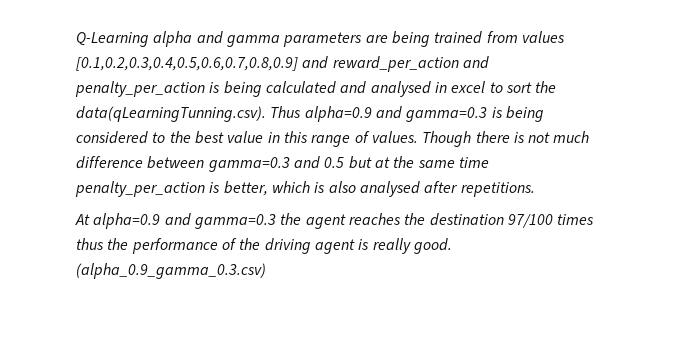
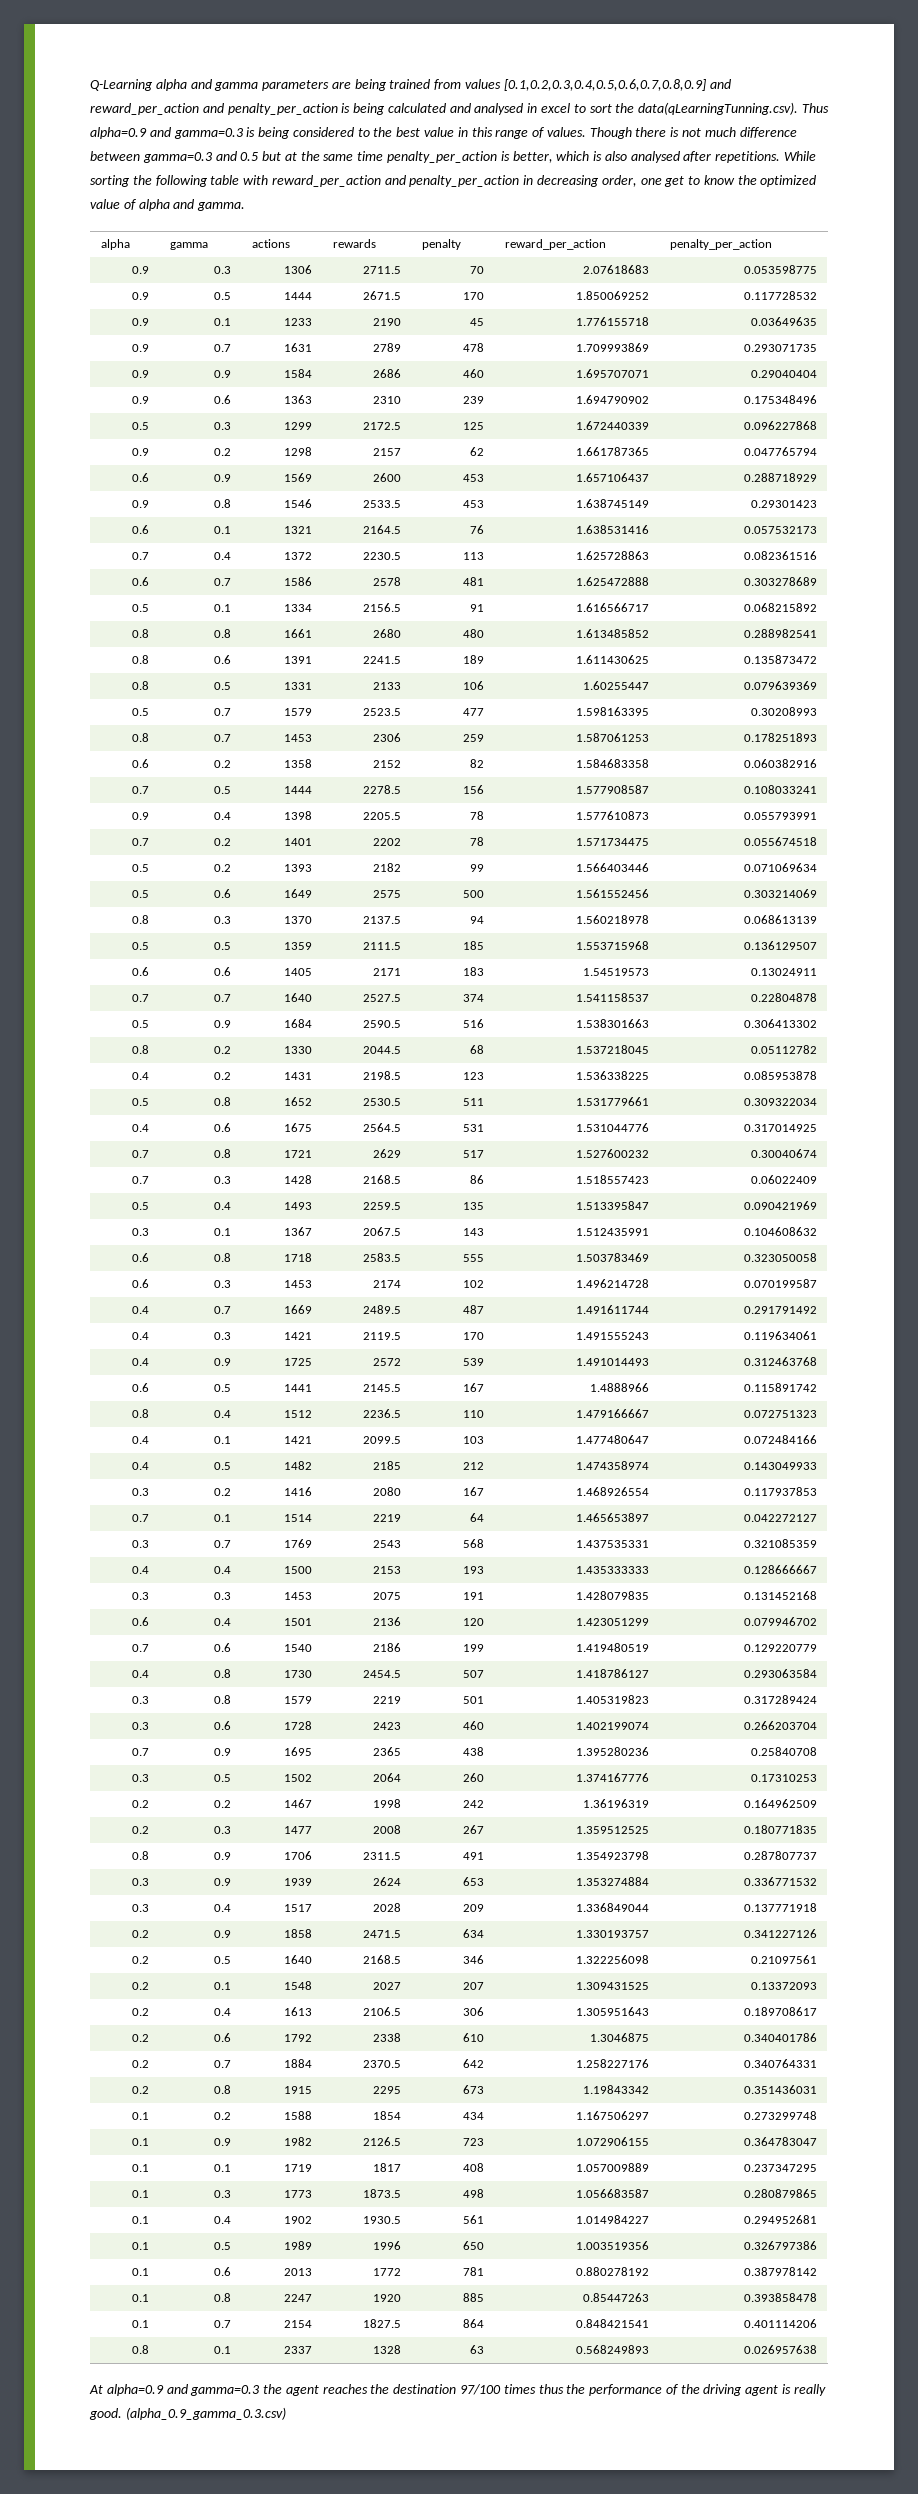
(535, 189) none -> [784,151,817,161] [90,175,817,187] [90,199,246,211] [101,239,131,250] [170,242,209,250] [252,239,291,248] [333,239,377,248] [422,239,462,250] [505,239,607,250] [670,239,773,250] [131,266,149,274] [213,266,231,274] [283,265,312,274] [362,266,401,274] [469,266,484,274] [582,265,649,274] [743,265,817,274] [131,292,149,300] [213,292,231,300] [283,292,312,300] [362,291,401,300] [462,292,484,300] [575,291,649,300] [743,291,817,300] [131,318,149,326] [213,318,231,326] [283,318,312,326] [372,318,401,326] [469,318,484,326] [575,317,649,326] [750,317,817,326] [131,344,149,352] [213,344,231,352] [283,343,312,352] [372,343,401,352] [462,343,484,352] [575,343,649,352] [743,344,817,352] [131,370,149,378] [213,370,231,378] [283,369,312,378] [372,369,401,378] [462,369,484,378] [575,369,649,378] [750,370,817,378] [131,396,149,404] [213,395,231,404] [283,395,312,404] [372,396,401,404] [462,396,484,404] [575,395,649,404] [743,395,817,404] [131,422,149,430] [213,422,231,430] [283,422,312,430] [362,422,401,430] [462,422,484,430] [575,421,649,430] [743,421,817,430] [131,448,149,456] [213,448,231,456] [283,447,312,456] [372,448,401,456] [469,447,484,456] [575,447,649,456] [743,447,817,456] [131,473,149,482] [213,474,231,482] [283,473,312,482] [372,473,401,482] [462,474,484,482] [575,473,649,482] [743,473,817,482] [131,500,149,508] [213,499,231,508] [283,499,312,508] [362,500,401,508] [462,500,484,508] [575,499,649,508] [750,500,817,508] [131,525,149,534] [213,526,231,534] [283,526,312,534] [362,525,401,534] [469,525,484,534] [575,525,649,534] [743,526,817,534] [131,552,149,560] [213,552,231,560] [283,552,312,560] [362,552,401,560] [462,552,484,560] [575,551,649,560] [743,551,817,560] [131,577,149,586] [213,578,231,586] [283,577,312,586] [372,577,401,586] [462,577,484,586] [575,577,649,586] [743,577,817,586] [131,604,149,612] [213,604,231,612] [283,604,312,612] [362,603,401,612] [469,604,484,612] [575,603,649,612] [743,603,817,612] [131,629,149,638] [213,629,231,638] [283,629,312,638] [372,629,401,638] [462,629,484,638] [575,629,649,638] [743,629,817,638] [131,655,149,664] [213,655,231,664] [283,656,312,664] [362,656,401,664] [462,655,484,664] [575,655,649,664] [743,655,817,664] [131,681,149,690] [213,682,231,690] [283,682,312,690] [372,682,401,690] [462,681,484,690] [582,681,649,690] [743,681,817,690] [131,708,149,716] [213,708,231,716] [283,708,312,716] [362,708,401,716] [462,708,484,716] [575,707,649,716] [750,707,817,716] [131,733,149,742] [213,734,231,742] [283,734,312,742] [372,733,401,742] [462,734,484,742] [575,733,649,742] [743,733,817,742] [131,759,149,768] [213,760,231,768] [283,759,312,768] [372,760,401,768] [469,759,484,768] [575,759,649,768] [743,759,817,768] [131,786,149,794] [213,786,231,794] [283,786,312,794] [362,785,401,794] [462,785,484,794] [575,785,649,794] [743,785,817,794] [131,812,149,820] [213,812,231,820] [283,811,312,820] [362,812,401,820] [469,811,484,820] [575,811,649,820] [743,812,817,820] [131,838,149,846] [213,838,231,846] [283,838,312,846] [372,838,401,846] [469,837,484,846] [575,838,649,846] [743,837,817,846] [131,864,149,872] [213,864,231,872] [283,864,312,872] [372,863,401,872] [469,864,484,872] [575,863,649,872] [743,863,817,872] [131,890,149,898] [213,889,231,898] [283,889,312,898] [372,890,401,898] [462,890,484,898] [575,889,649,898] [743,889,817,898] [131,915,149,924] [213,916,231,924] [283,916,312,924] [362,916,401,924] [469,916,484,924] [575,915,649,924] [743,915,817,924] [131,942,149,950] [213,942,231,950] [283,942,312,950] [362,942,401,950] [462,941,484,950] [575,941,649,950] [743,941,817,950] [131,967,149,976] [213,967,231,976] [283,968,312,976] [372,968,401,976] [462,967,484,976] [582,968,649,976] [750,968,817,976] [131,994,149,1002] [213,994,231,1002] [283,993,312,1002] [362,994,401,1002] [462,994,484,1002] [575,993,649,1002] [750,993,817,1002] [131,1020,149,1028] [213,1020,231,1028] [283,1019,312,1028] [362,1020,401,1028] [462,1019,484,1028] [575,1019,649,1028] [743,1019,817,1028] [131,1045,149,1054] [213,1046,231,1054] [283,1046,312,1054] [362,1046,401,1054] [469,1045,484,1054] [575,1045,649,1054] [750,1045,817,1054] [131,1072,149,1080] [213,1072,231,1080] [283,1072,312,1080] [362,1071,401,1080] [462,1072,484,1080] [575,1071,649,1080] [743,1071,817,1080] [131,1098,149,1106] [213,1097,231,1106] [283,1097,312,1106] [362,1098,401,1106] [462,1098,484,1106] [575,1097,649,1106] [743,1098,817,1106] [131,1124,149,1132] [213,1123,231,1132] [283,1123,312,1132] [362,1123,401,1132] [462,1124,484,1132] [575,1123,649,1132] [743,1124,817,1132] [131,1150,149,1158] [213,1149,231,1158] [283,1150,312,1158] [372,1149,401,1158] [462,1150,484,1158] [575,1149,649,1158] [750,1149,817,1158] [131,1176,149,1184] [213,1176,231,1184] [283,1175,312,1184] [362,1175,401,1184] [469,1175,484,1184] [575,1175,649,1184] [750,1175,817,1184] [131,1202,149,1210] [213,1202,231,1210] [283,1202,312,1210] [362,1202,401,1210] [462,1202,484,1210] [575,1201,649,1210] [743,1201,817,1210] [131,1228,149,1236] [213,1228,231,1236] [283,1227,312,1236] [362,1227,401,1236] [462,1228,484,1236] [575,1228,649,1236] [743,1227,817,1236] [131,1253,149,1262] [213,1253,231,1262] [283,1253,312,1262] [362,1253,401,1262] [462,1254,484,1262] [575,1253,649,1262] [743,1253,817,1262] [131,1279,149,1288] [213,1280,231,1288] [283,1280,312,1288] [372,1280,401,1288] [462,1280,484,1288] [575,1279,649,1288] [743,1279,817,1288] [131,1306,149,1314] [213,1306,231,1314] [283,1305,312,1314] [362,1305,401,1314] [462,1305,484,1314] [575,1305,649,1314] [743,1306,817,1314] [131,1332,149,1340] [213,1332,231,1340] [283,1332,312,1340] [362,1332,401,1340] [462,1332,484,1340] [575,1332,649,1340] [743,1331,817,1340] [131,1358,149,1366] [213,1358,231,1366] [283,1358,312,1366] [372,1358,401,1366] [462,1358,484,1366] [575,1358,649,1366] [743,1357,817,1366] [131,1383,149,1392] [213,1384,231,1392] [283,1384,312,1392] [362,1384,401,1392] [462,1383,484,1392] [589,1383,649,1392] [743,1383,817,1392] [131,1409,149,1418] [213,1410,231,1418] [283,1410,312,1418] [362,1409,401,1418] [462,1410,484,1418] [575,1409,649,1418] [743,1410,817,1418] [131,1436,149,1444] [213,1436,231,1444] [283,1436,312,1444] [362,1436,401,1444] [462,1436,484,1444] [575,1435,649,1444] [743,1435,817,1444] [131,1462,149,1470] [213,1462,231,1470] [283,1461,312,1470] [372,1461,401,1470] [462,1462,484,1470] [575,1461,649,1470] [743,1462,817,1470] [131,1488,149,1496] [213,1488,231,1496] [283,1487,312,1496] [372,1487,401,1496] [462,1487,484,1496] [575,1487,649,1496] [743,1487,817,1496] [131,1514,149,1522] [213,1514,231,1522] [283,1514,312,1522] [372,1514,401,1522] [469,1513,484,1522] [575,1513,649,1522] [743,1514,817,1522] [131,1540,149,1548] [213,1540,231,1548] [283,1539,312,1548] [372,1540,401,1548] [462,1539,484,1548] [575,1540,649,1548] [743,1539,817,1548] [131,1566,149,1574] [213,1566,231,1574] [283,1566,312,1574] [372,1566,401,1574] [462,1566,484,1574] [575,1566,649,1574] [743,1565,817,1574] [131,1592,149,1600] [213,1592,231,1600] [283,1592,312,1600] [372,1592,401,1600] [462,1592,484,1600] [575,1591,649,1600] [743,1591,817,1600] [131,1617,149,1626] [213,1618,231,1626] [283,1618,312,1626] [372,1617,401,1626] [462,1618,484,1626] [575,1618,649,1626] [743,1617,817,1626] [131,1644,149,1652] [213,1643,231,1652] [283,1644,312,1652] [372,1643,401,1652] [462,1644,484,1652] [575,1643,649,1652] [743,1644,817,1652] [131,1670,149,1678] [213,1669,231,1678] [283,1670,312,1678] [362,1670,401,1678] [462,1670,484,1678] [575,1669,649,1678] [743,1669,817,1678] [131,1696,149,1704] [213,1695,231,1704] [283,1696,312,1704] [372,1696,401,1704] [462,1696,484,1704] [575,1695,649,1704] [743,1695,817,1704] [131,1722,149,1730] [213,1721,231,1730] [283,1721,312,1730] [372,1722,401,1730] [462,1721,484,1730] [575,1722,649,1730] [743,1721,817,1730] [131,1748,149,1756] [213,1748,231,1756] [283,1747,312,1756] [372,1747,401,1756] [462,1747,484,1756] [575,1747,649,1756] [750,1747,817,1756] [131,1774,149,1782] [213,1774,231,1782] [283,1774,312,1782] [372,1773,401,1782] [462,1773,484,1782] [575,1773,649,1782] [750,1774,817,1782] [131,1800,149,1808] [213,1800,231,1808] [283,1799,312,1808] [372,1799,401,1808] [462,1800,484,1808] [582,1799,649,1808] [743,1799,817,1808] [131,1826,149,1834] [213,1826,231,1834] [283,1826,312,1834] [372,1825,401,1834] [462,1825,484,1834] [575,1826,649,1834] [743,1825,817,1834] [131,1851,149,1860] [213,1852,231,1860] [283,1851,312,1860] [362,1852,401,1860] [462,1852,484,1860] [575,1851,649,1860] [743,1851,817,1860] [131,1878,149,1886] [213,1878,231,1886] [283,1878,312,1886] [372,1877,401,1886] [462,1877,484,1886] [575,1877,649,1886] [743,1877,817,1886] [131,1904,149,1912] [213,1904,231,1912] [283,1904,312,1912] [372,1903,401,1912] [462,1904,484,1912] [575,1903,649,1912] [743,1903,817,1912] [131,1930,149,1938] [213,1930,231,1938] [283,1929,312,1938] [362,1930,401,1938] [462,1929,484,1938] [575,1930,649,1938] [743,1929,817,1938] [131,1956,149,1964] [213,1956,231,1964] [283,1955,312,1964] [362,1955,401,1964] [462,1955,484,1964] [575,1955,649,1964] [750,1955,817,1964] [131,1982,149,1990] [213,1982,231,1990] [283,1981,312,1990] [372,1982,401,1990] [462,1982,484,1990] [575,1982,649,1990] [750,1982,817,1990] [131,2008,149,2016] [213,2008,231,2016] [283,2007,312,2016] [362,2007,401,2016] [462,2007,484,2016] [575,2007,649,2016] [743,2007,817,2016] [131,2034,149,2042] [213,2033,231,2042] [283,2034,312,2042] [372,2033,401,2042] [462,2033,484,2042] [589,2033,649,2042] [743,2033,817,2042] [131,2060,149,2068] [213,2060,231,2068] [283,2059,312,2068] [362,2060,401,2068] [462,2059,484,2068] [575,2059,649,2068] [743,2059,817,2068] [131,2086,149,2094] [213,2085,231,2094] [283,2086,312,2094] [372,2086,401,2094] [462,2085,484,2094] [582,2085,649,2094] [743,2085,817,2094] [131,2112,149,2120] [213,2112,231,2120] [283,2111,312,2120] [372,2111,401,2120] [462,2112,484,2120] [575,2111,649,2120] [743,2111,817,2120] [131,2138,149,2146] [213,2138,231,2146] [283,2137,312,2146] [362,2137,401,2146] [462,2138,484,2146] [575,2137,649,2146] [743,2137,817,2146] [131,2164,149,2172] [213,2164,231,2172] [283,2164,312,2172] [372,2163,401,2172] [462,2163,484,2172] [575,2163,649,2172] [743,2164,817,2172] [131,2190,149,2198] [213,2190,231,2198] [283,2190,312,2198] [362,2189,401,2198] [462,2189,484,2198] [575,2189,649,2198] [743,2189,817,2198] [131,2216,149,2224] [213,2216,231,2224] [283,2216,312,2224] [362,2216,401,2224] [462,2215,484,2224] [575,2215,649,2224] [743,2215,817,2224] [131,2242,149,2250] [213,2242,231,2250] [283,2241,312,2250] [372,2241,401,2250] [462,2241,484,2250] [575,2241,649,2250] [743,2241,817,2250] [131,2268,149,2276] [213,2267,231,2276] [283,2268,312,2276] [372,2268,401,2276] [462,2267,484,2276] [575,2267,649,2276] [743,2267,817,2276] [131,2294,149,2302] [213,2293,231,2302] [283,2294,312,2302] [372,2294,401,2302] [462,2293,484,2302] [582,2293,649,2302] [743,2293,817,2302] [131,2320,149,2328] [213,2320,231,2328] [283,2320,312,2328] [362,2319,401,2328] [462,2319,484,2328] [575,2319,649,2328] [743,2319,817,2328] [131,2345,149,2354] [213,2346,231,2354] [283,2346,312,2354] [372,2345,401,2354] [469,2345,484,2354] [575,2345,649,2354] [743,2345,817,2354] While sorting the following table with reward_per_action and penalty_per_action in decreasing order, one get to know the optimized value of alpha and gamma. // alpha | gamma | actions | rewards | penalty | reward_per_action | penalty_per_action // 0.9 | 0.3 | 1306 | 2711.5 | 70 | 2.07618683 | 0.053598775 // 0.9 | 0.5 | 1444 | 2671.5 | 170 | 1.850069252 | 0.117728532 // 0.9 | 0.1 | 1233 | 2190 | 45 | 1.776155718 | 0.03649635 // 0.9 | 0.7 | 1631 | 2789 | 478 | 1.709993869 | 0.293071735 // 0.9 | 0.9 | 1584 | 2686 | 460 | 1.695707071 | 0.29040404 // 0.9 | 0.6 | 1363 | 2310 | 239 | 1.694790902 | 0.175348496 // 0.5 | 0.3 | 1299 | 2172.5 | 125 | 1.672440339 | 0.096227868 // 0.9 | 0.2 | 1298 | 2157 | 62 | 1.661787365 | 0.047765794 // 0.6 | 0.9 | 1569 | 2600 | 453 | 1.657106437 | 0.288718929 // 0.9 | 0.8 | 1546 | 2533.5 | 453 | 1.638745149 | 0.29301423 // 0.6 | 0.1 | 1321 | 2164.5 | 76 | 1.638531416 | 0.057532173 // 0.7 | 0.4 | 1372 | 2230.5 | 113 | 1.625728863 | 0.082361516 // 0.6 | 0.7 | 1586 | 2578 | 481 | 1.625472888 | 0.303278689 // 0.5 | 0.1 | 1334 | 2156.5 | 91 | 1.616566717 | 0.068215892 // 0.8 | 0.8 | 1661 | 2680 | 480 | 1.613485852 | 0.288982541 // 0.8 | 0.6 | 1391 | 2241.5 | 189 | 1.611430625 | 0.135873472 // 0.8 | 0.5 | 1331 | 2133 | 106 | 1.60255447 | 0.079639369 // 0.5 | 0.7 | 1579 | 2523.5 | 477 | 1.598163395 | 0.30208993 // 0.8 | 0.7 | 1453 | 2306 | 259 | 1.587061253 | 0.178251893 // 0.6 | 0.2 | 1358 | 2152 | 82 | 1.584683358 | 0.060382916 // 0.7 | 0.5 | 1444 | 2278.5 | 156 | 1.577908587 | 0.108033241 // 0.9 | 0.4 | 1398 | 2205.5 | 78 | 1.577610873 | 0.055793991 // 0.7 | 0.2 | 1401 | 2202 | 78 | 1.571734475 | 0.055674518 // 0.5 | 0.2 | 1393 | 2182 | 99 | 1.566403446 | 0.071069634 // 0.5 | 0.6 | 1649 | 2575 | 500 | 1.561552456 | 0.303214069 // 0.8 | 0.3 | 1370 | 2137.5 | 94 | 1.560218978 | 0.068613139 // 0.5 | 0.5 | 1359 | 2111.5 | 185 | 1.553715968 | 0.136129507 // 0.6 | 0.6 | 1405 | 2171 | 183 | 1.54519573 | 0.13024911 // 0.7 | 0.7 | 1640 | 2527.5 | 374 | 1.541158537 | 0.22804878 // 0.5 | 0.9 | 1684 | 2590.5 | 516 | 1.538301663 | 0.306413302 // 0.8 | 0.2 | 1330 | 2044.5 | 68 | 1.537218045 | 0.05112782 // 0.4 | 0.2 | 1431 | 2198.5 | 123 | 1.536338225 | 0.085953878 // 0.5 | 0.8 | 1652 | 2530.5 | 511 | 1.531779661 | 0.309322034 // 0.4 | 0.6 | 1675 | 2564.5 | 531 | 1.531044776 | 0.317014925 // 0.7 | 0.8 | 1721 | 2629 | 517 | 1.527600232 | 0.30040674 // 0.7 | 0.3 | 1428 | 2168.5 | 86 | 1.518557423 | 0.06022409 // 0.5 | 0.4 | 1493 | 2259.5 | 135 | 1.513395847 | 0.090421969 // 0.3 | 0.1 | 1367 | 2067.5 | 143 | 1.512435991 | 0.104608632 // 0.6 | 0.8 | 1718 | 2583.5 | 555 | 1.503783469 | 0.323050058 // 0.6 | 0.3 | 1453 | 2174 | 102 | 1.496214728 | 0.070199587 // 0.4 | 0.7 | 1669 | 2489.5 | 487 | 1.491611744 | 0.291791492 // 0.4 | 0.3 | 1421 | 2119.5 | 170 | 1.491555243 | 0.119634061 // 0.4 | 0.9 | 1725 | 2572 | 539 | 1.491014493 | 0.312463768 // 0.6 | 0.5 | 1441 | 2145.5 | 167 | 1.4888966 | 0.115891742 // 0.8 | 0.4 | 1512 | 2236.5 | 110 | 1.479166667 | 0.072751323 // 0.4 | 0.1 | 1421 | 2099.5 | 103 | 1.477480647 | 0.072484166 // 0.4 | 0.5 | 1482 | 2185 | 212 | 1.474358974 | 0.143049933 // 0.3 | 0.2 | 1416 | 2080 | 167 | 1.468926554 | 0.117937853 // 0.7 | 0.1 | 1514 | 2219 | 64 | 1.465653897 | 0.042272127 // 0.3 | 0.7 | 1769 | 2543 | 568 | 1.437535331 | 0.321085359 // 0.4 | 0.4 | 1500 | 2153 | 193 | 1.435333333 | 0.128666667 // 0.3 | 0.3 | 1453 | 2075 | 191 | 1.428079835 | 0.131452168 // 0.6 | 0.4 | 1501 | 2136 | 120 | 1.423051299 | 0.079946702 // 0.7 | 0.6 | 1540 | 2186 | 199 | 1.419480519 | 0.129220779 // 0.4 | 0.8 | 1730 | 2454.5 | 507 | 1.418786127 | 0.293063584 // 0.3 | 0.8 | 1579 | 2219 | 501 | 1.405319823 | 0.317289424 // 0.3 | 0.6 | 1728 | 2423 | 460 | 1.402199074 | 0.266203704 // 0.7 | 0.9 | 1695 | 2365 | 438 | 1.395280236 | 0.25840708 // 0.3 | 0.5 | 1502 | 2064 | 260 | 1.374167776 | 0.17310253 // 0.2 | 0.2 | 1467 | 1998 | 242 | 1.36196319 | 0.164962509 // 0.2 | 0.3 | 1477 | 2008 | 267 | 1.359512525 | 0.180771835 // 0.8 | 0.9 | 1706 | 2311.5 | 491 | 1.354923798 | 0.287807737 // 0.3 | 0.9 | 1939 | 2624 | 653 | 1.353274884 | 0.336771532 // 0.3 | 0.4 | 1517 | 2028 | 209 | 1.336849044 | 0.137771918 // 0.2 | 0.9 | 1858 | 2471.5 | 634 | 1.330193757 | 0.341227126 // 0.2 | 0.5 | 1640 | 2168.5 | 346 | 1.322256098 | 0.21097561 // 0.2 | 0.1 | 1548 | 2027 | 207 | 1.309431525 | 0.13372093 // 0.2 | 0.4 | 1613 | 2106.5 | 306 | 1.305951643 | 0.189708617 // 0.2 | 0.6 | 1792 | 2338 | 610 | 1.3046875 | 0.340401786 // 0.2 | 0.7 | 1884 | 2370.5 | 642 | 1.258227176 | 0.340764331 // 0.2 | 0.8 | 1915 | 2295 | 673 | 1.19843342 | 0.351436031 // 0.1 | 0.2 | 1588 | 1854 | 434 | 1.167506297 | 0.273299748 // 0.1 | 0.9 | 1982 | 2126.5 | 723 | 1.072906155 | 0.364783047 // 0.1 | 0.1 | 1719 | 1817 | 408 | 1.057009889 | 0.237347295 // 0.1 | 0.3 | 1773 | 1873.5 | 498 | 1.056683587 | 0.280879865 // 0.1 | 0.4 | 1902 | 1930.5 | 561 | 1.014984227 | 0.294952681 // 0.1 | 0.5 | 1989 | 1996 | 650 | 1.003519356 | 0.326797386 // 0.1 | 0.6 | 2013 | 1772 | 781 | 0.880278192 | 0.387978142 // 0.1 | 0.8 | 2247 | 1920 | 885 | 0.85447263 | 0.393858478 // 0.1 | 0.7 | 2154 | 1827.5 | 864 | 0.848421541 | 0.401114206 // 0.8 | 0.1 | 2337 | 1328 | 63 | 0.568249893 | 0.026957638

